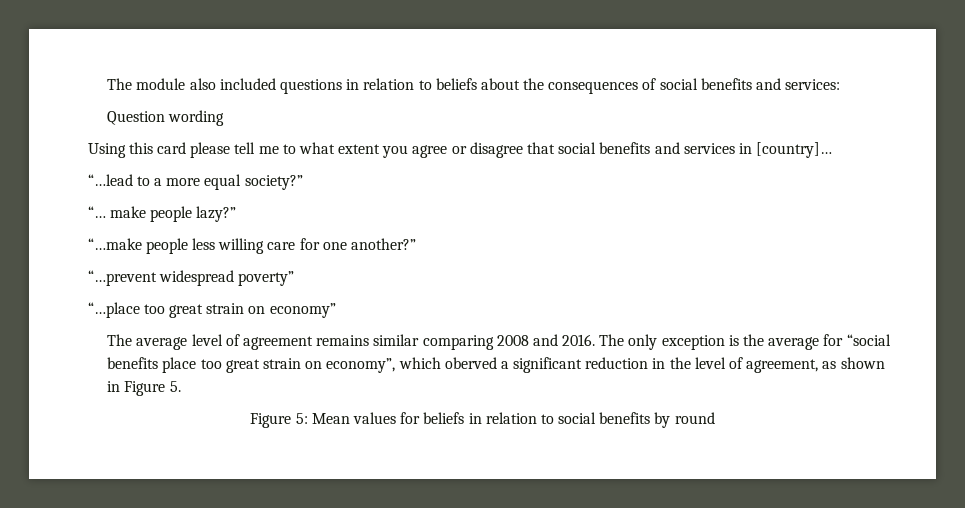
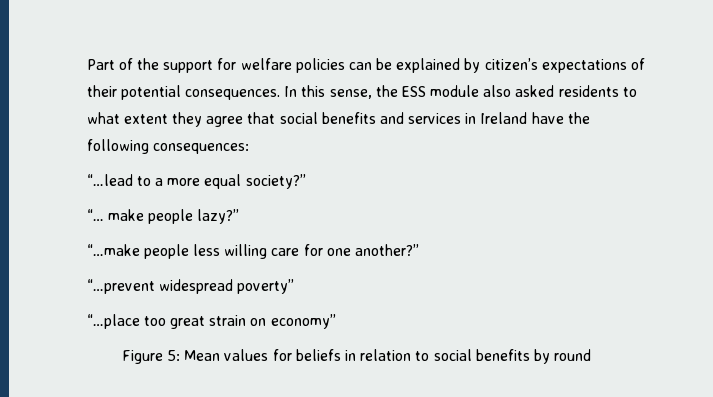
[107,78,841,94] [107,110,225,126] [87,142,523,158] The module also included questions in relation to beliefs about the consequences of social benefits and services: // Question wording // Using this card please tell me to what extent you agree or disagree -> [86,58,646,73] [86,85,637,100] [86,112,244,127] Part of the support for welfare policies can be explained by citizen’s expectations of their potential consequences. In this sense, the ESS module also asked residents to what extent they agree
[756,142,833,158] [country]… -> [480,112,590,124] [86,139,249,154] Ireland have the following consequences:
[107,334,891,350] [107,357,885,373] [107,381,181,396] // The average level of agreement remains similar comparing 2008 and 2016. The only exception is the average for “social benefits place too great strain on economy”, which oberved a significant reduction in the level of agreement, as shown in Figure 5. -> (336, 321) none

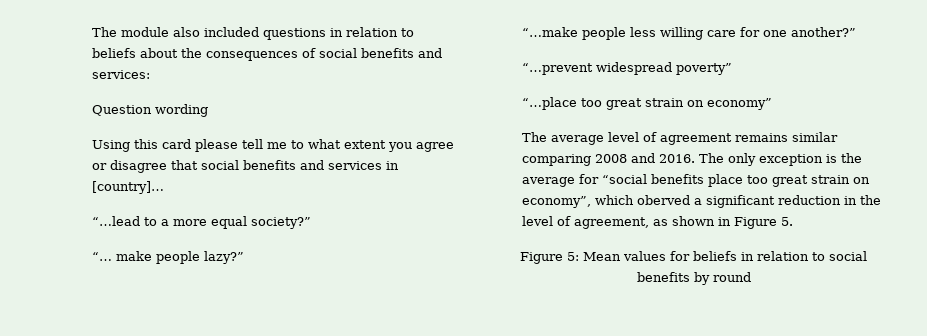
[86,58,646,73] [86,85,637,100] [86,112,244,127] Part of the support for welfare policies can be explained by citizen’s expectations of their potential consequences. In this sense, the ESS module also asked residents to what extent they agree -> [91,27,414,40] [91,48,442,61] [91,70,150,79] [91,104,208,117] [91,139,454,152] [91,160,167,173] The module also included questions in relation to beliefs about the consequences of social benefits and services: // Question wording // Using this card please tell me to what extent you agree or disagree
[480,112,590,124] [86,139,249,154] Ireland have the following consequences: -> [91,181,164,194] [country]…
(336, 321) none -> [521,132,838,145] [521,153,862,166] [521,174,870,187] [521,195,881,208] [521,216,793,229] // The average level of agreement remains similar comparing 2008 and 2016. The only exception is the average for “social benefits place too great strain on economy”, which oberved a significant reduction in the level of agreement, as shown in Figure 5.

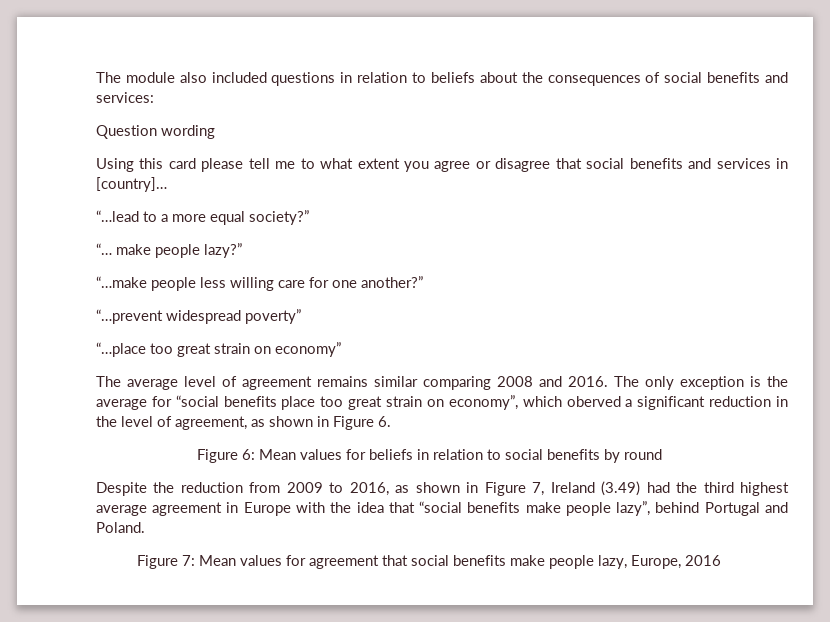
[780,217,793,226] [520,252,579,264] 5. // Figure 5: -> [377,416,391,427] [196,449,255,463] 6. // Figure 6:
(751, 277) none -> [95,481,790,496] [95,501,789,516] [95,522,145,533] [137,555,721,569] // Despite the reduction from 2009 to 2016, as shown in Figure 7, Ireland (3.49) had the third highest average agreement in Europe with the idea that “social benefits make people lazy”, behind Portugal and Poland. // Figure 7: Mean values for agreement that social benefits make people lazy, Europe, 2016

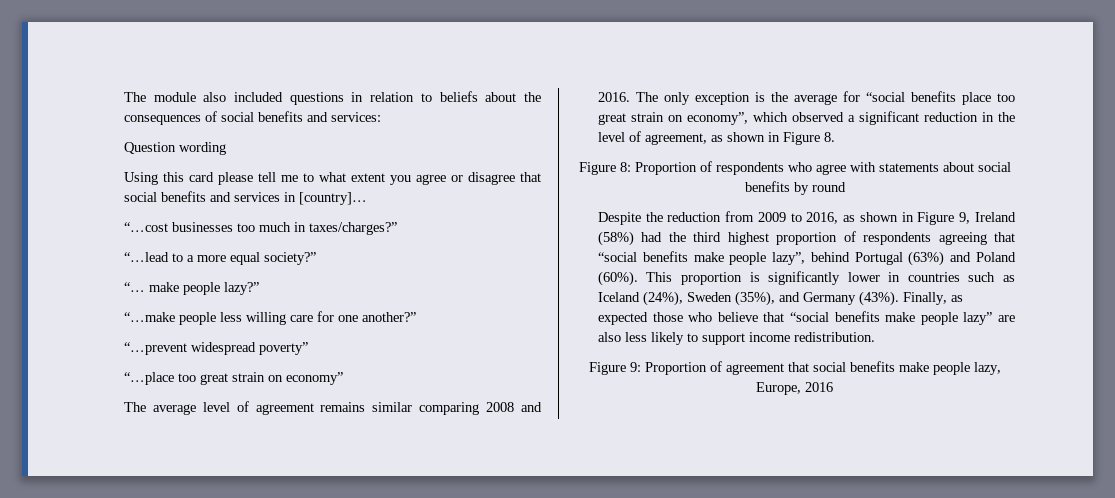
(167, 184) none -> [123,222,397,235] // “…cost businesses too much in taxes/charges?”
[566,396,621,407] oberved -> [791,112,844,122] observed
[377,416,391,427] [196,449,501,463] 6. // Figure 6: Mean values for beliefs in relation to -> [823,132,835,142] [578,161,974,175] 8. // Figure 8: Proportion of respondents who agree with statements about
[532,481,641,496] 7, Ireland (3.49) -> [959,212,1016,224] [597,231,634,246] 9, Ireland (58%)
[95,502,384,516] average agreement in Europe with the idea -> [776,231,987,245] proportion of respondents agreeing
[765,502,789,513] [95,522,145,533] [137,555,306,569] and Poland. // Figure 7: Mean values for -> [908,251,1016,266] [597,271,1015,286] [597,291,963,306] [597,311,1015,325] [597,332,875,345] [588,361,722,375] (63%) and Poland (60%). This proportion is significantly lower in countries such as Iceland (24%), Sweden (35%), and Germany (43%). Finally, as expected those who believe that “social benefits make people lazy” are also less likely to support income redistribution. // Figure 9: Proportion of

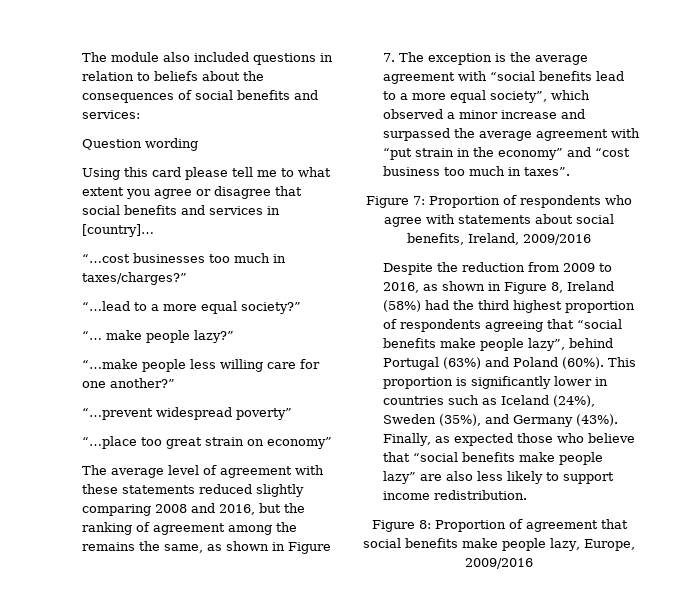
[320,402,542,415] [597,91,1015,105] [597,111,1015,125] [597,131,835,145] [578,162,631,175] remains similar comparing 2008 and 2016. The only exception is the average for “social benefits place too great strain on economy”, which observed a significant reduction in the level of agreement, as shown in Figure 8. // Figure 8: -> [294,465,324,475] [81,484,304,497] [81,503,305,516] [81,522,297,535] [81,541,331,554] [382,52,588,65] [382,71,624,84] [382,90,590,103] [382,109,585,119] [382,128,640,141] [382,147,630,160] [382,166,570,176] [366,196,425,208] with these statements reduced slightly comparing 2008 and 2016, but the ranking of agreement among the remains the same, as shown in Figure 7. The exception is the average agreement with “social benefits lead to a more equal society”, which observed a minor increase and surpassed the average agreement with “put strain in the economy” and “cost business too much in taxes”. // Figure 7:
[744,181,846,195] benefits by round -> [407,233,591,245] benefits, Ireland, 2009/2016
[959,212,971,224] 9, -> [550,282,563,293] 8,
[629,362,641,372] 9: -> [418,520,431,529] 8:
[805,382,833,392] 2016 -> [465,558,533,569] 2009/2016

